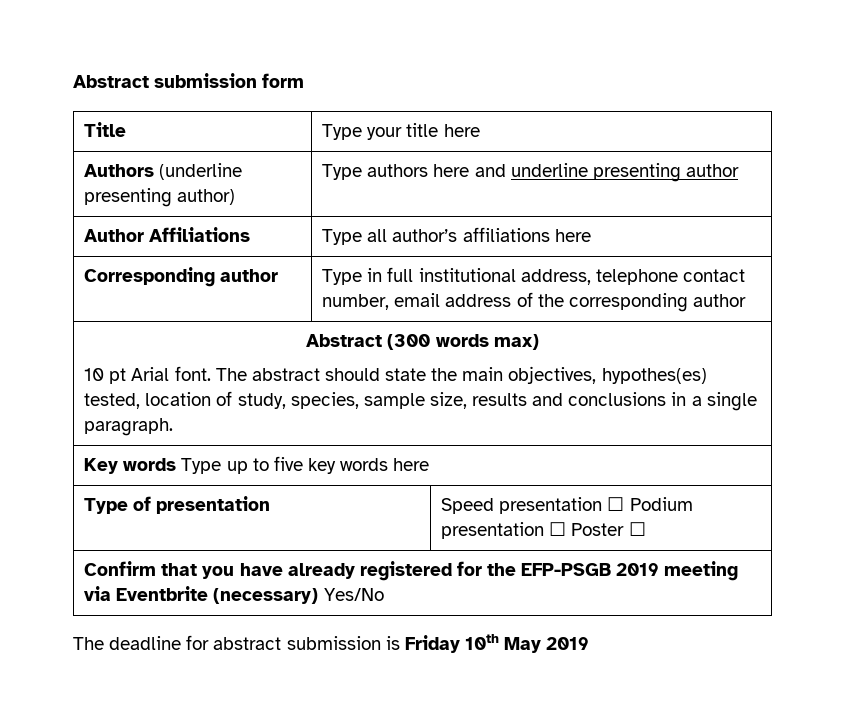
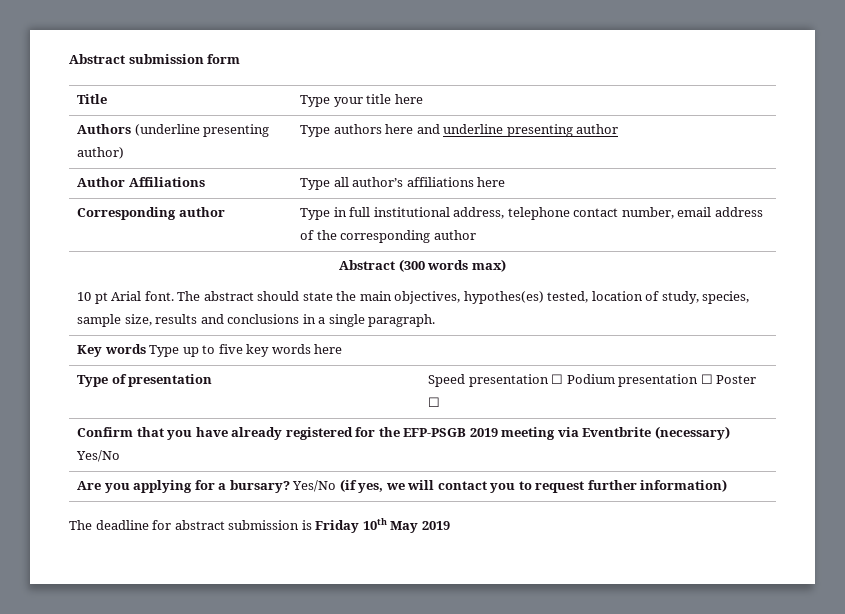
(384, 594) none -> [77,479,728,493] // Are you applying for a bursary? Yes/No (if yes, we will contact you to request further information)

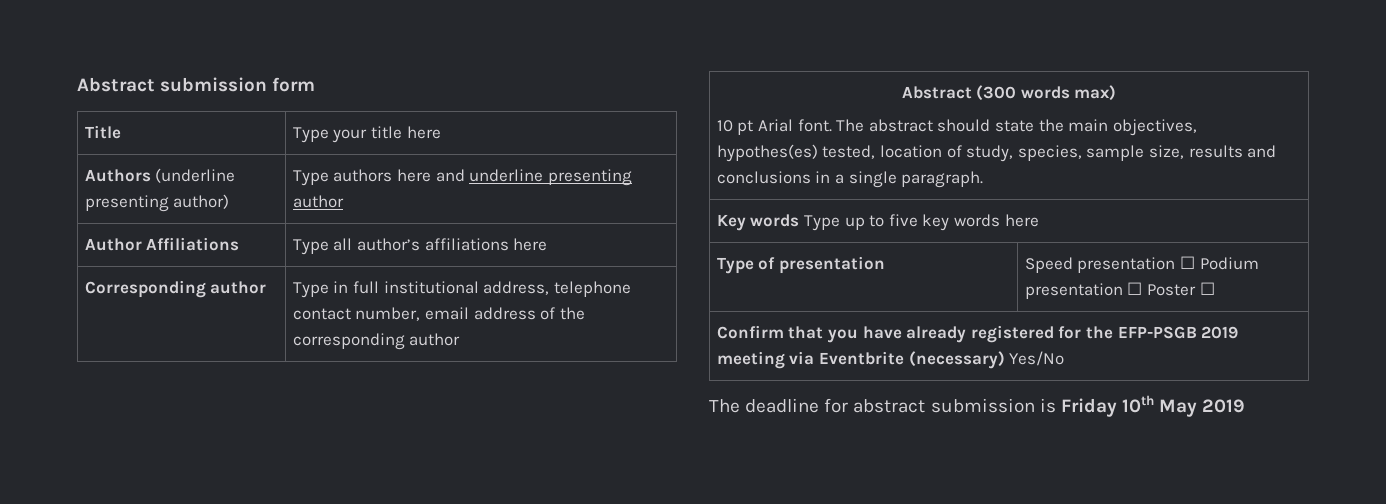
[77,479,728,493] // Are you applying for a bursary? Yes/No (if yes, we will contact you to request further information) -> (1065, 358) none

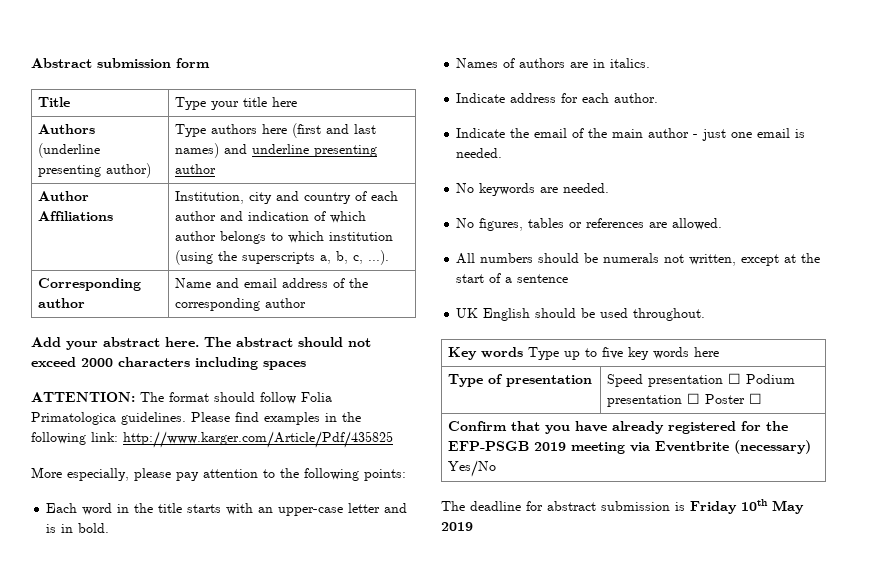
(432, 175) none -> [292,123,377,138] [175,143,220,158] (first and last names)
[292,238,548,255] [84,280,267,298] [292,281,631,298] [292,307,421,321] Type all author’s affiliations here // Corresponding author | Type in full institutional address, telephone contact number, -> [175,191,399,204] [175,211,367,223] [175,231,394,244] [175,250,390,265] [38,278,142,291] [38,298,86,308] [175,278,240,288] Institution, city and country of each author and indication of which author belongs to which institution (using the superscripts a, b, c, ...). // Corresponding author | Name and
[901,85,1117,101] [716,119,1197,136] [716,144,1277,162] [716,171,984,188] // Abstract (300 words max) // 10 pt Arial font. The abstract should state the main objectives, hypothes(es) tested, location of study, species, sample size, results and conclusions in a single paragraph. -> [31,337,371,350] [31,357,306,370] [31,392,332,404] [31,412,361,425] [31,431,393,448] [31,467,406,481] [46,503,408,516] [46,523,110,533] [456,58,651,68] [456,93,659,103] [456,128,806,141] [456,148,503,158] [456,183,610,196] [456,218,723,231] [456,253,821,266] [456,273,569,283] [456,308,706,321] // Add your abstract here. The abstract should not exceed 2000 characters including spaces // ATTENTION: The format should follow Folia Primatologica guidelines. Please find examples in the following link: http://www.karger.com/Article/Pdf/435825 // More especially, please pay attention to the following points: // Each word in the title starts with an upper-case letter and is in bold. // Names of authors are in italics. // Indicate address for each author. // Indicate the email of the main author - just one email is needed. // No keywords are needed. // No figures, tables or references are allowed. // All numbers should be numerals not written, except at the start of a sentence // UK English should be used throughout.

